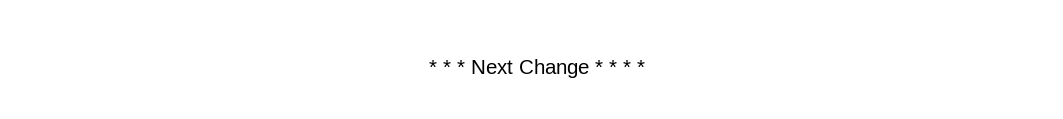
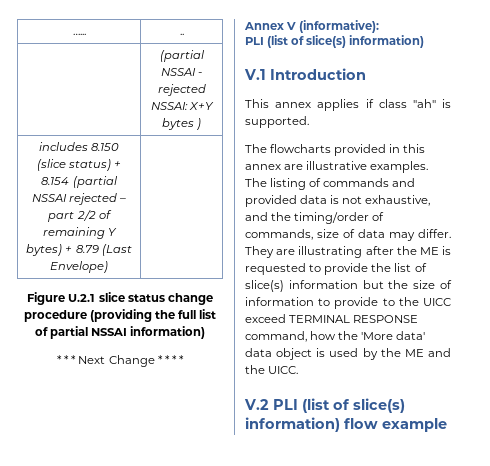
(428, 67) none -> [72,33,86,35] [179,33,184,35] [159,50,205,62] [160,68,203,76] [157,84,206,96] [150,102,215,110] [161,118,202,130] [38,142,120,151] [36,159,122,171] [41,176,118,188] [31,193,127,205] [48,210,112,222] [42,227,118,239] [26,244,132,256] [50,261,108,273] [27,292,213,305] [23,309,217,322] [34,326,206,339] …... | .. // | (partial NSSAI - rejected NSSAI: X+Y bytes ) // includes 8.150 (slice status) + 8.154 (partial NSSAI rejected – part 2/2 of remaining Y bytes) + 8.79 (Last Envelope) | // Figure U.2.1 slice status change procedure (providing the full list of partial NSSAI information) //
(645, 67) none -> [244,20,380,33] [245,35,425,48] [244,68,366,80] [245,99,451,111] [245,116,309,128] [245,144,426,156] [245,161,429,173] [245,178,416,190] [245,195,431,207] [245,212,385,224] [245,229,451,241] [245,246,451,258] [245,263,427,275] [245,280,452,292] [245,297,451,309] [245,314,419,323] [245,331,426,342] [245,348,451,360] [245,365,299,374] [244,398,405,413] [245,417,447,432] // Annex V (informative): // PLI (list of slice(s) information) // V.1 Introduction // This annex applies if class "ah" is supported. // The flowcharts provided in this annex are illustrative examples. The listing of commands and provided data is not exhaustive, and the timing/order of commands, size of data may differ. They are illustrating after the ME is requested to provide the list of slice(s) information but the size of information to provide to the UICC exceed TERMINAL RESPONSE command, how the 'More data' data object is used by the ME and the UICC. // V.2 PLI (list of slice(s) information) flow example

